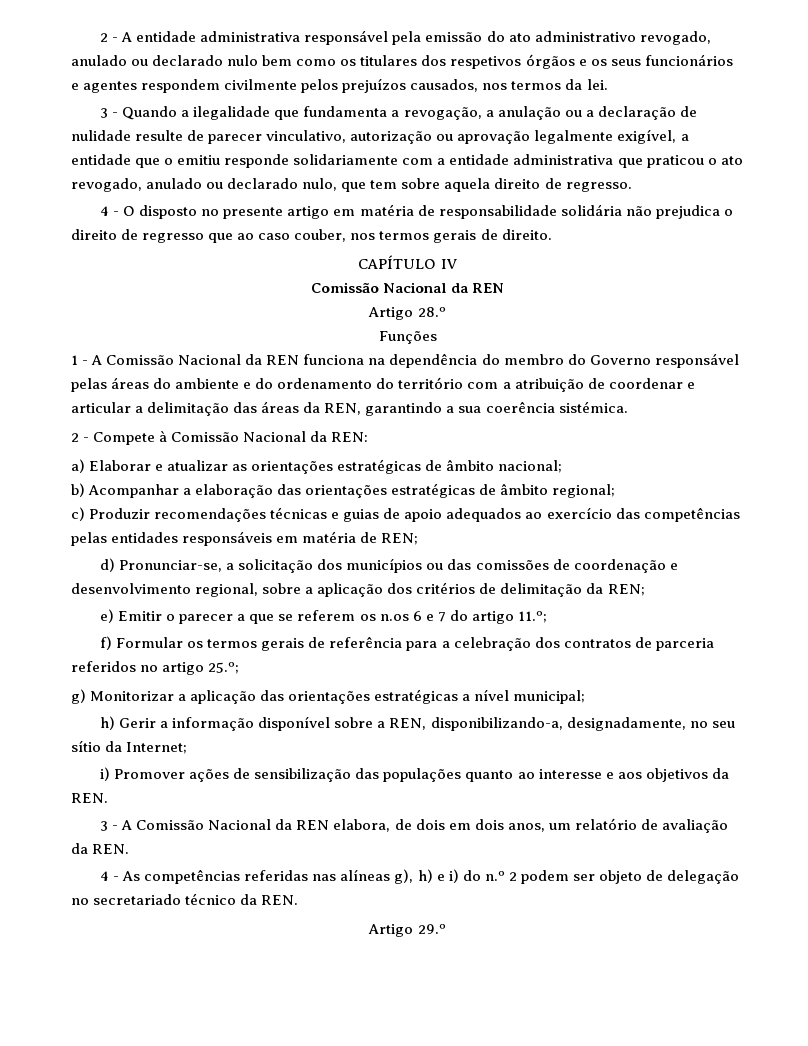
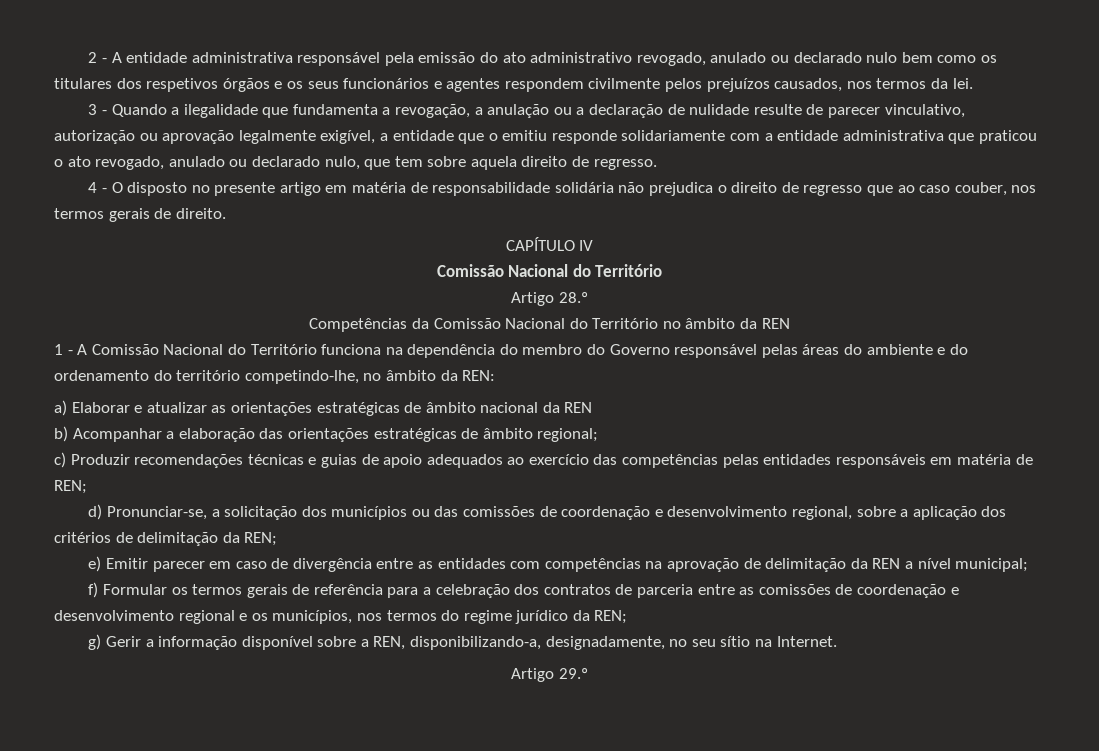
[450,283,504,293] da REN -> [572,264,663,277] do Território
[378,331,437,344] Funções -> [309,318,790,332] Competências da Comissão Nacional do Território no âmbito da REN
[245,354,300,365] da REN -> [227,344,317,355] do Território
[467,378,695,392] [71,401,628,416] [71,430,307,445] com a atribuição de coordenar e articular a delimitação das áreas da REN, garantindo a sua coerência sistémica. // 2 - Compete à Comissão Nacional -> [244,370,436,384] competindo-lhe, no âmbito
[498,460,563,473] nacional; -> [480,402,593,413] nacional da REN
[166,610,547,624] o parecer a que se referem os n.os 6 e 7 do artigo 11.º; -> [152,558,1029,572] parecer em caso de divergência entre as entidades com competências na aprovação de delimitação da REN a nível municipal;
[71,661,240,675] [71,689,586,704] [100,716,116,730] referidos no artigo 25.º; // g) Monitorizar a aplicação das orientações estratégicas a nível municipal; // h) -> [697,584,959,598] [54,610,628,624] [88,634,102,650] entre as comissões de coordenação e desenvolvimento regional e os municípios, nos termos do regime jurídico da REN; // g)
[105,741,188,754] [100,767,729,782] [71,793,108,803] [100,818,728,833] [71,843,130,854] [100,869,740,884] [71,893,299,905] da Internet; // i) Promover ações de sensibilização das populações quanto ao interesse e aos objetivos da REN. // 3 - A Comissão Nacional da REN elabora, de dois em dois anos, um relatório de avaliação da REN. // 4 - As competências referidas nas alíneas g), h) e i) do n.º 2 podem ser objeto de delegação no secretariado técnico da REN. -> [755,636,837,647] na Internet.

